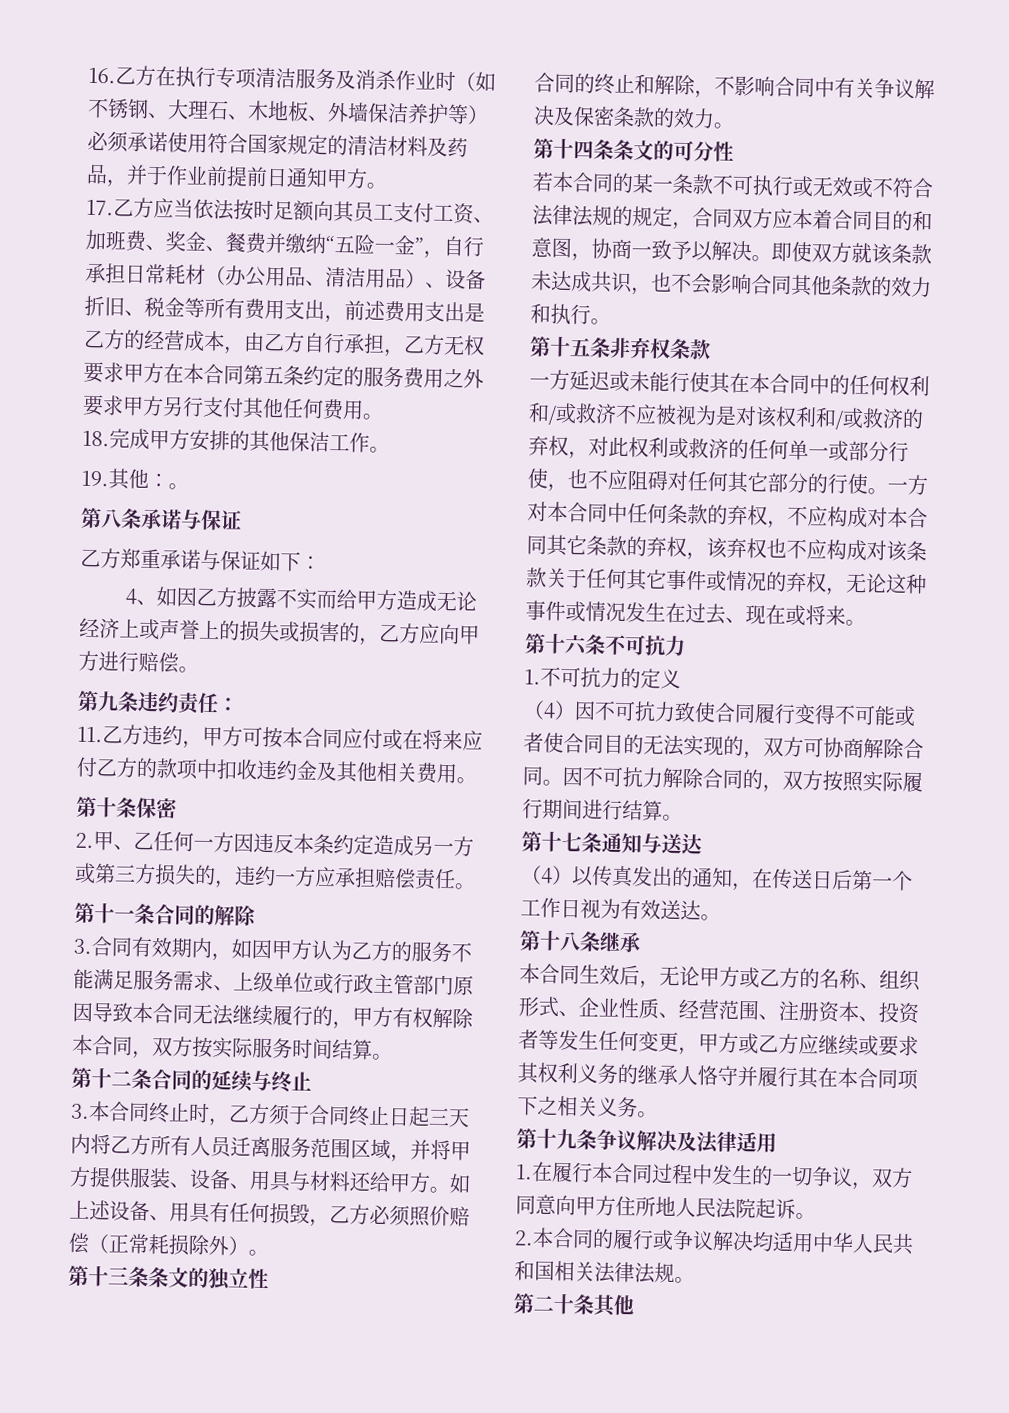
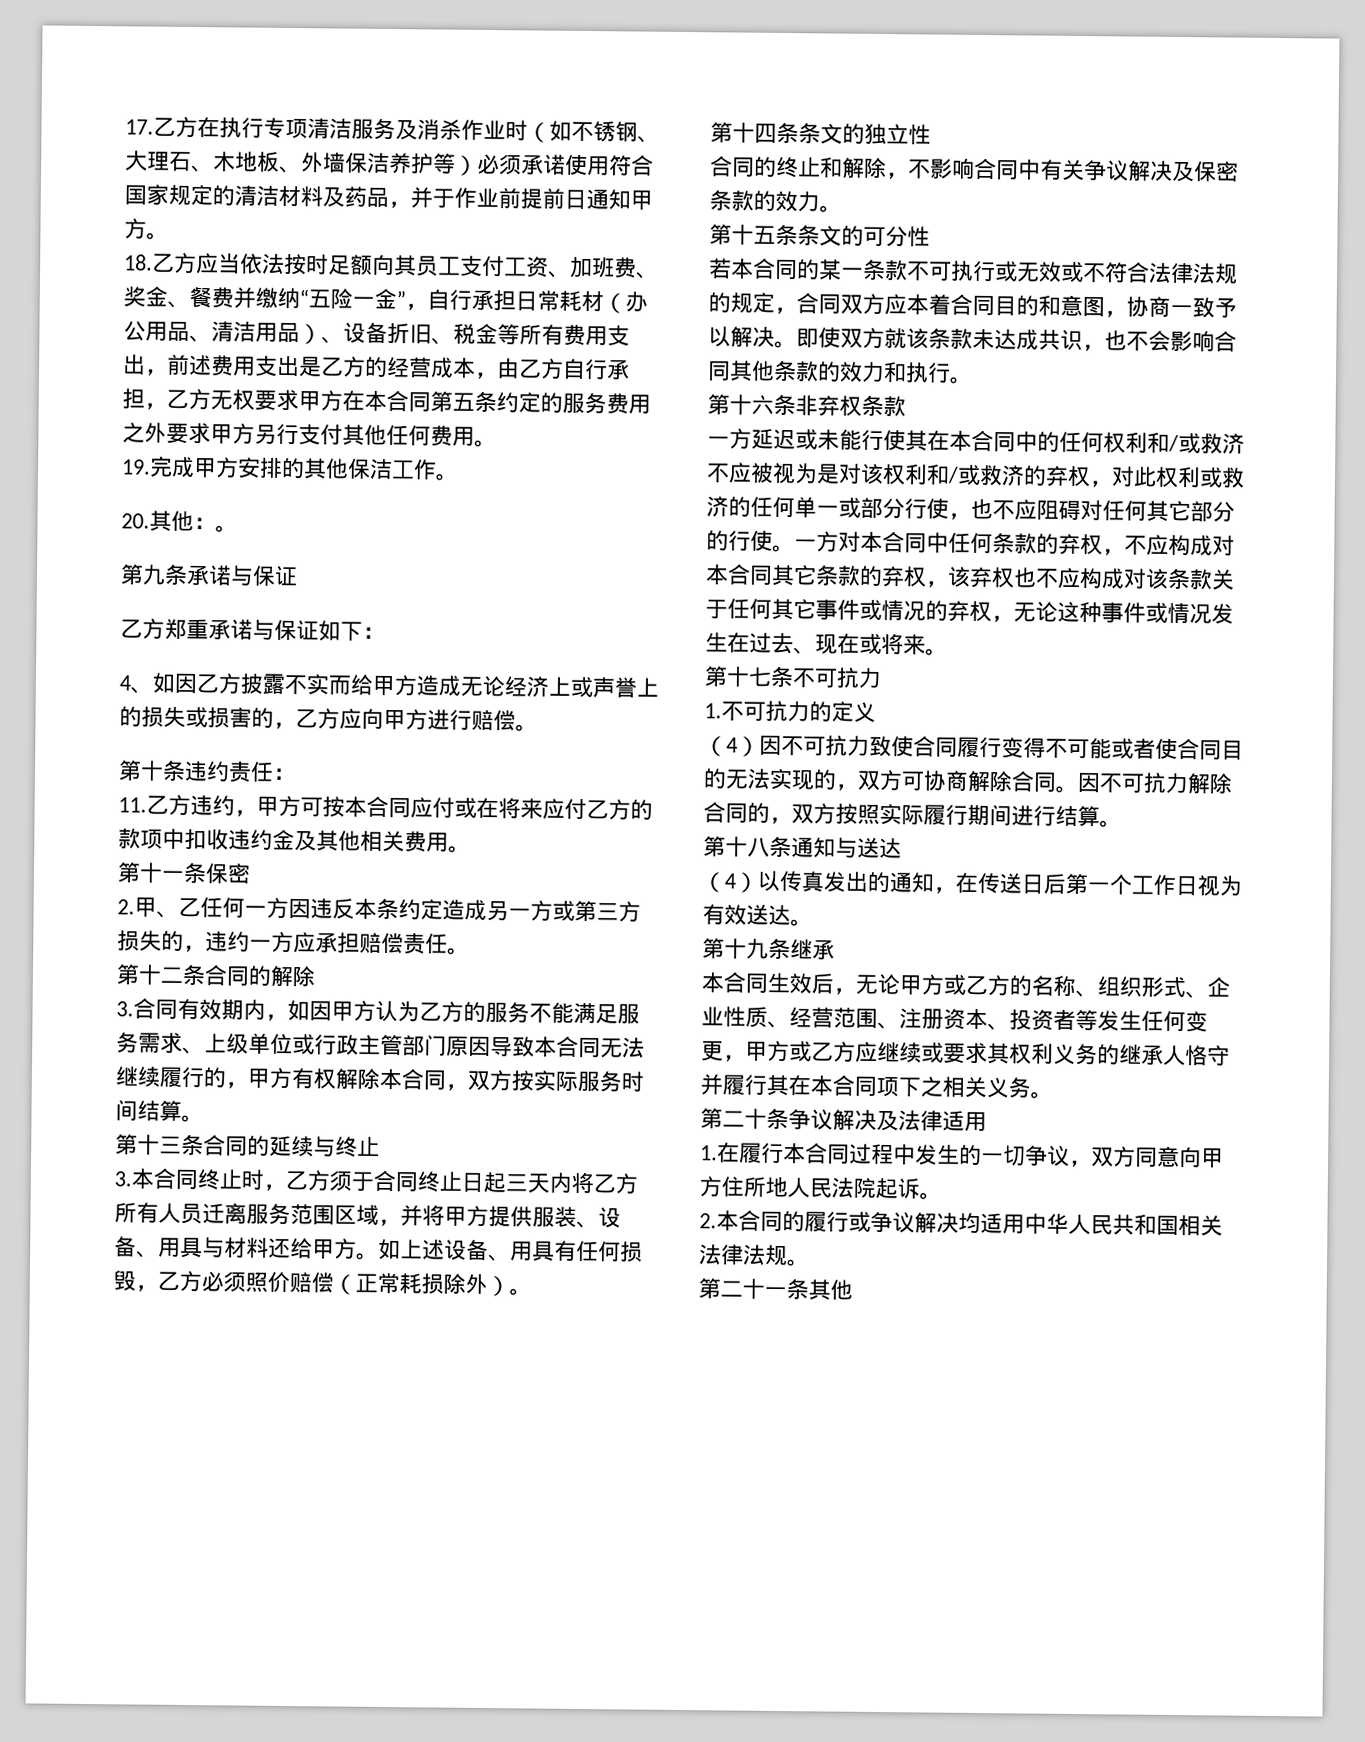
[88,67,116,84] 16. -> [125,119,154,135] 17.
[86,199,114,216] 17. -> [124,254,153,271] 18.
[82,430,110,447] 18. -> [121,459,151,475] 19.
[81,470,109,487] 19. -> [121,513,150,529] 20.
[100,508,122,529] 八 -> [142,564,166,585] 九
[97,691,119,712] 九 -> [140,760,164,781] 十
(117, 807) none -> [161,870,184,881] 一
[114,909,135,922] 一 -> [160,966,184,983] 二
[111,1070,132,1087] 二 -> [159,1135,182,1154] 三
[108,1266,129,1285] 三 -> [754,122,777,143] 四
[573,140,594,160] 四 -> [753,225,776,245] 五
[569,338,591,357] 五 -> [751,394,774,415] 六
[564,634,588,656] 六 -> [748,666,772,687] 七
[561,831,582,852] 七 -> [747,837,770,858] 八
[559,930,581,952] 八 -> [746,938,769,959] 九
[536,1128,577,1150] 十九 -> [722,1108,767,1129] 二十
(575, 1304) none -> [764,1286,787,1298] 一

